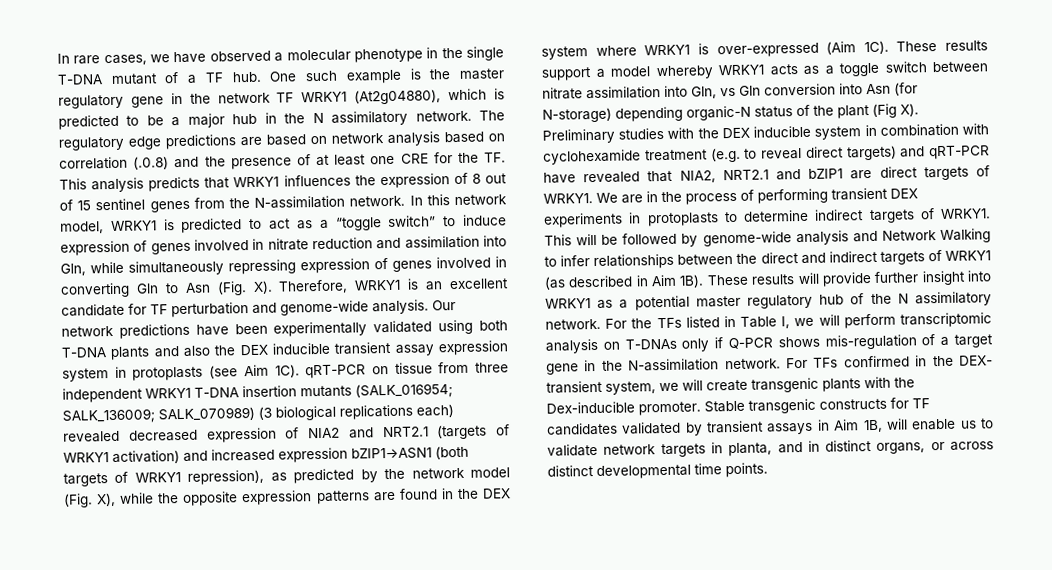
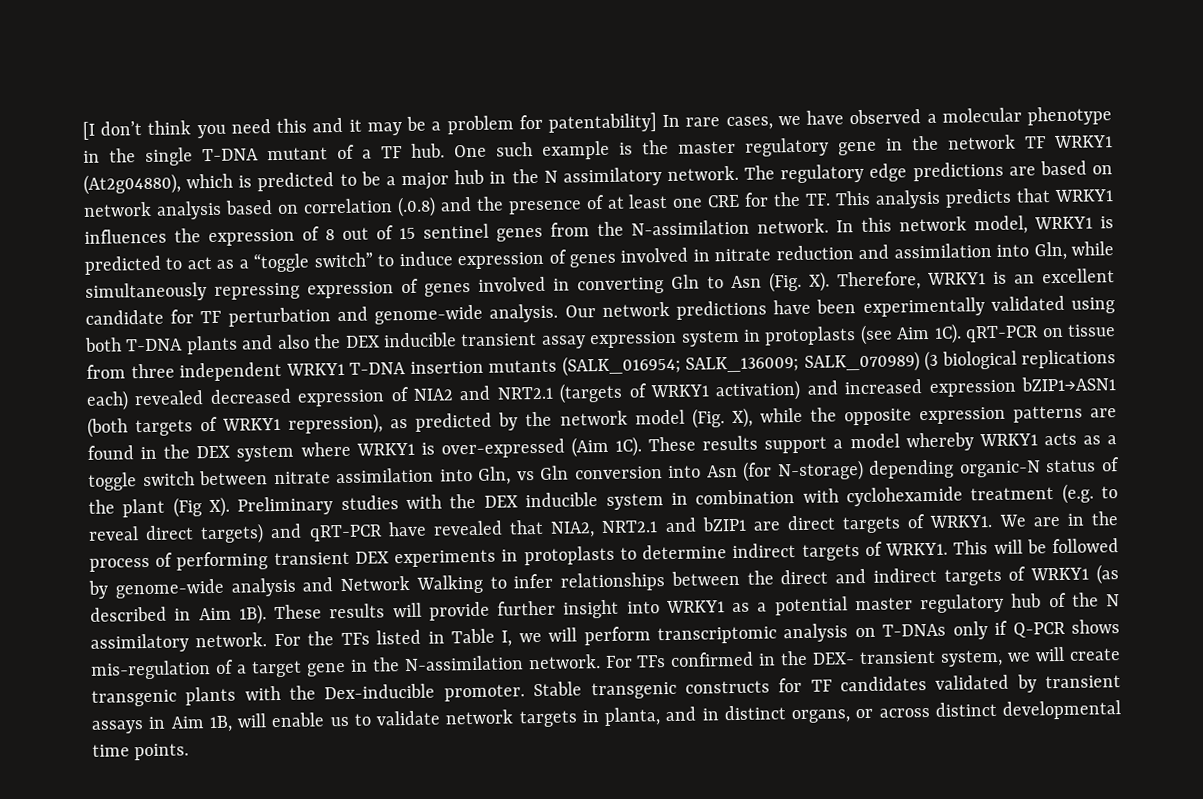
(57, 58) none -> [82,112,657,140] [I don’t think you need this and it may be a problem for patentability]

